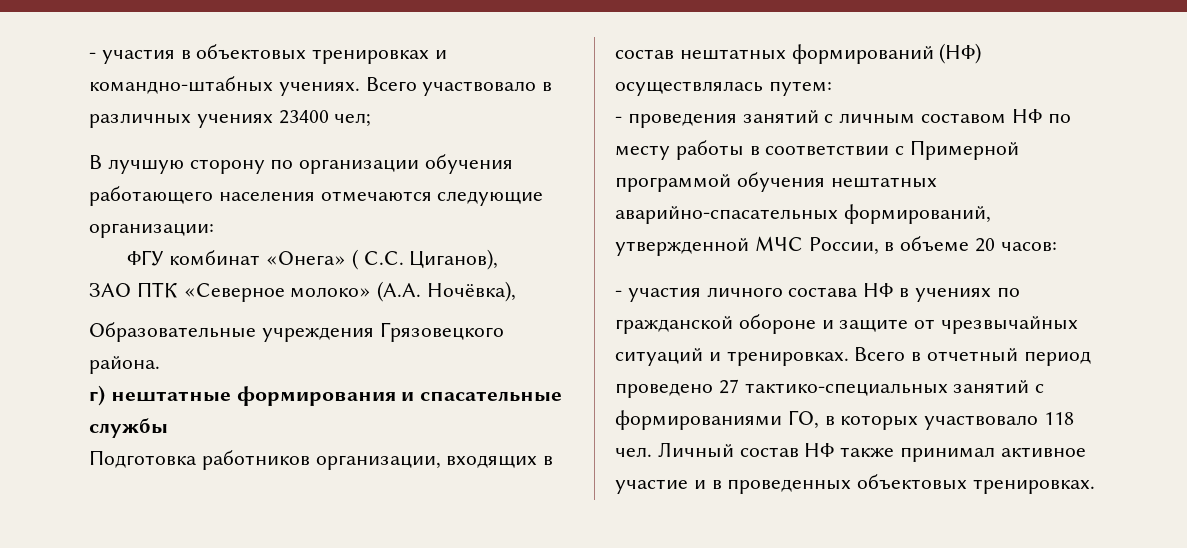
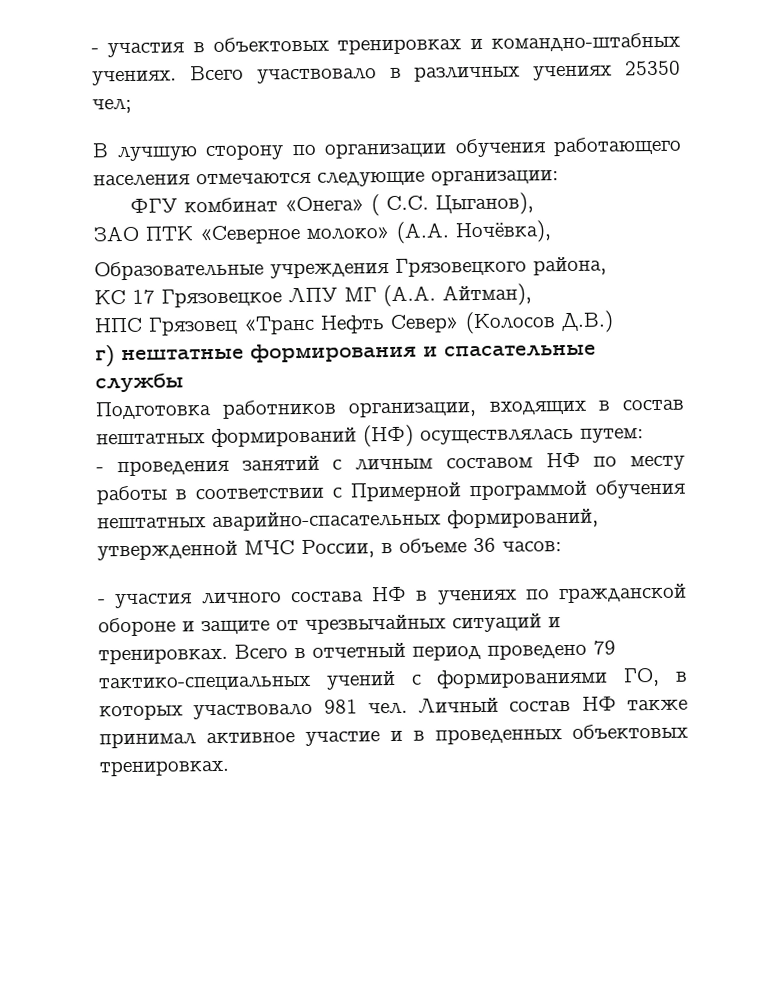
[278,110,329,124] 23400 -> [624,60,681,76] 25350
[409,249,499,270] Циганов), -> [434,192,534,216] Цыганов),
[89,356,160,374] района. -> [533,256,607,276] [94,283,532,308] [94,310,614,336] района, // КС 17 Грязовецкое ЛПУ МГ (А.А. Айтман), // НПС Грязовец «Транс Нефть Север» (Колосов Д.В.)
[975,238,996,252] 20 -> [473,537,496,553] 36
[718,379,1030,396] 27 тактико-специальных занятий -> [593,640,616,655] [98,670,396,692] 79 тактико-специальных учений
[1044,412,1075,425] 118 -> [323,699,358,714] 981

